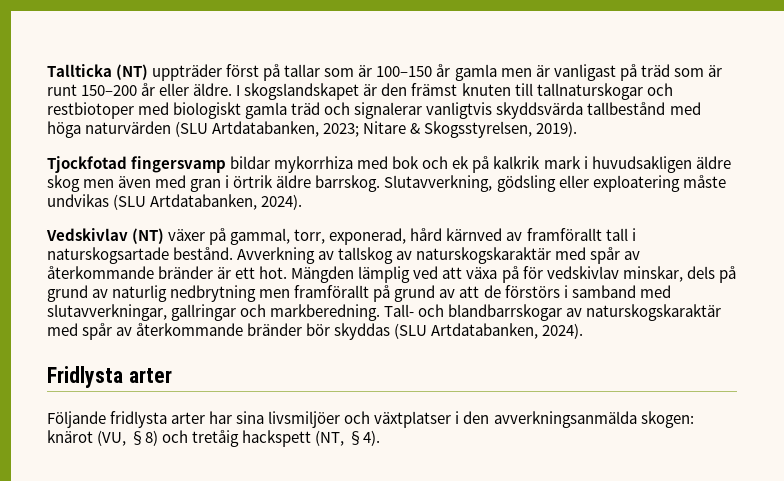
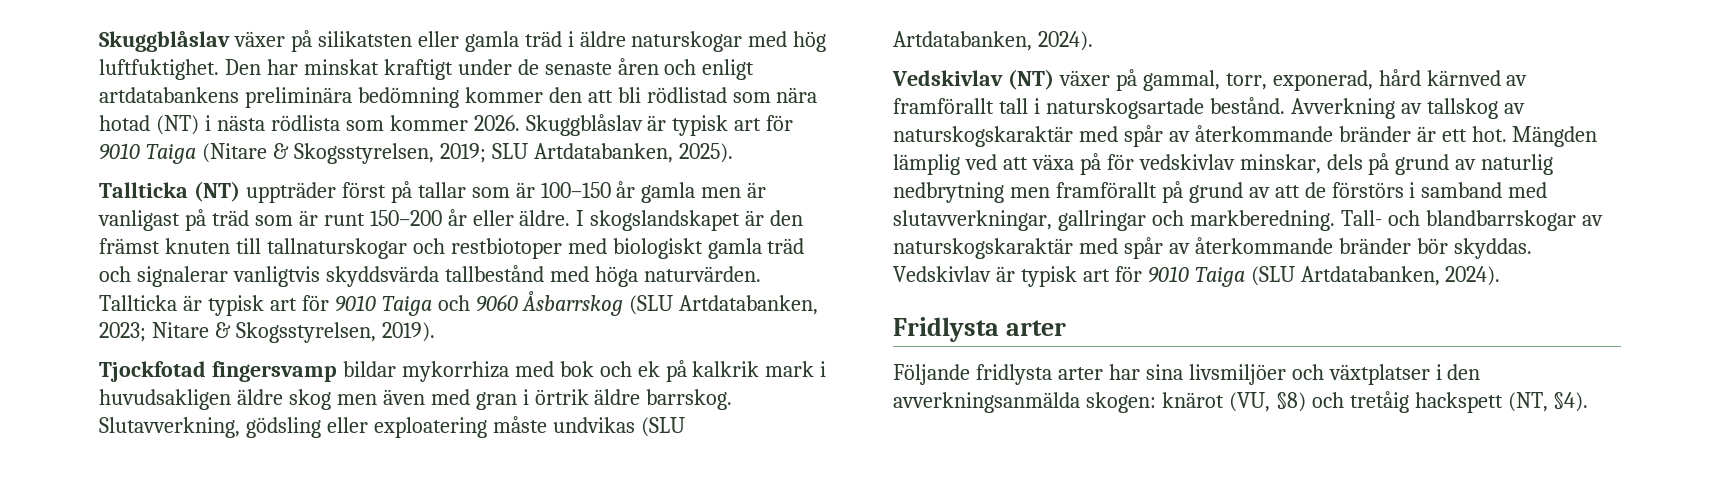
(47, 70) none -> [99,30,827,52] [99,58,755,80] [99,87,818,108] [99,114,794,136] [99,143,733,164] Skuggblåslav växer på silikatsten eller gamla träd i äldre naturskogar med hög luftfuktighet. Den har minskat kraftigt under de senaste åren och enligt artdatabankens preliminära bedömning kommer den att bli rödlistad som nära hotad (NT) i nästa rödlista som kommer 2026. Skuggblåslav är typisk art för 9010 Taiga (Nitare & Skogsstyrelsen, 2019; SLU Artdatabanken, 2025). //
[85,121,172,134] naturvärden -> [643,266,761,282] [99,291,624,316] naturvärden. Tallticka är typisk art för 9010 Taiga och 9060 Åsbarrskog
[334,323,391,340] skyddas -> [1453,238,1532,259] [893,266,1245,287] skyddas. Vedskivlav är typisk art för 9010 Taiga

